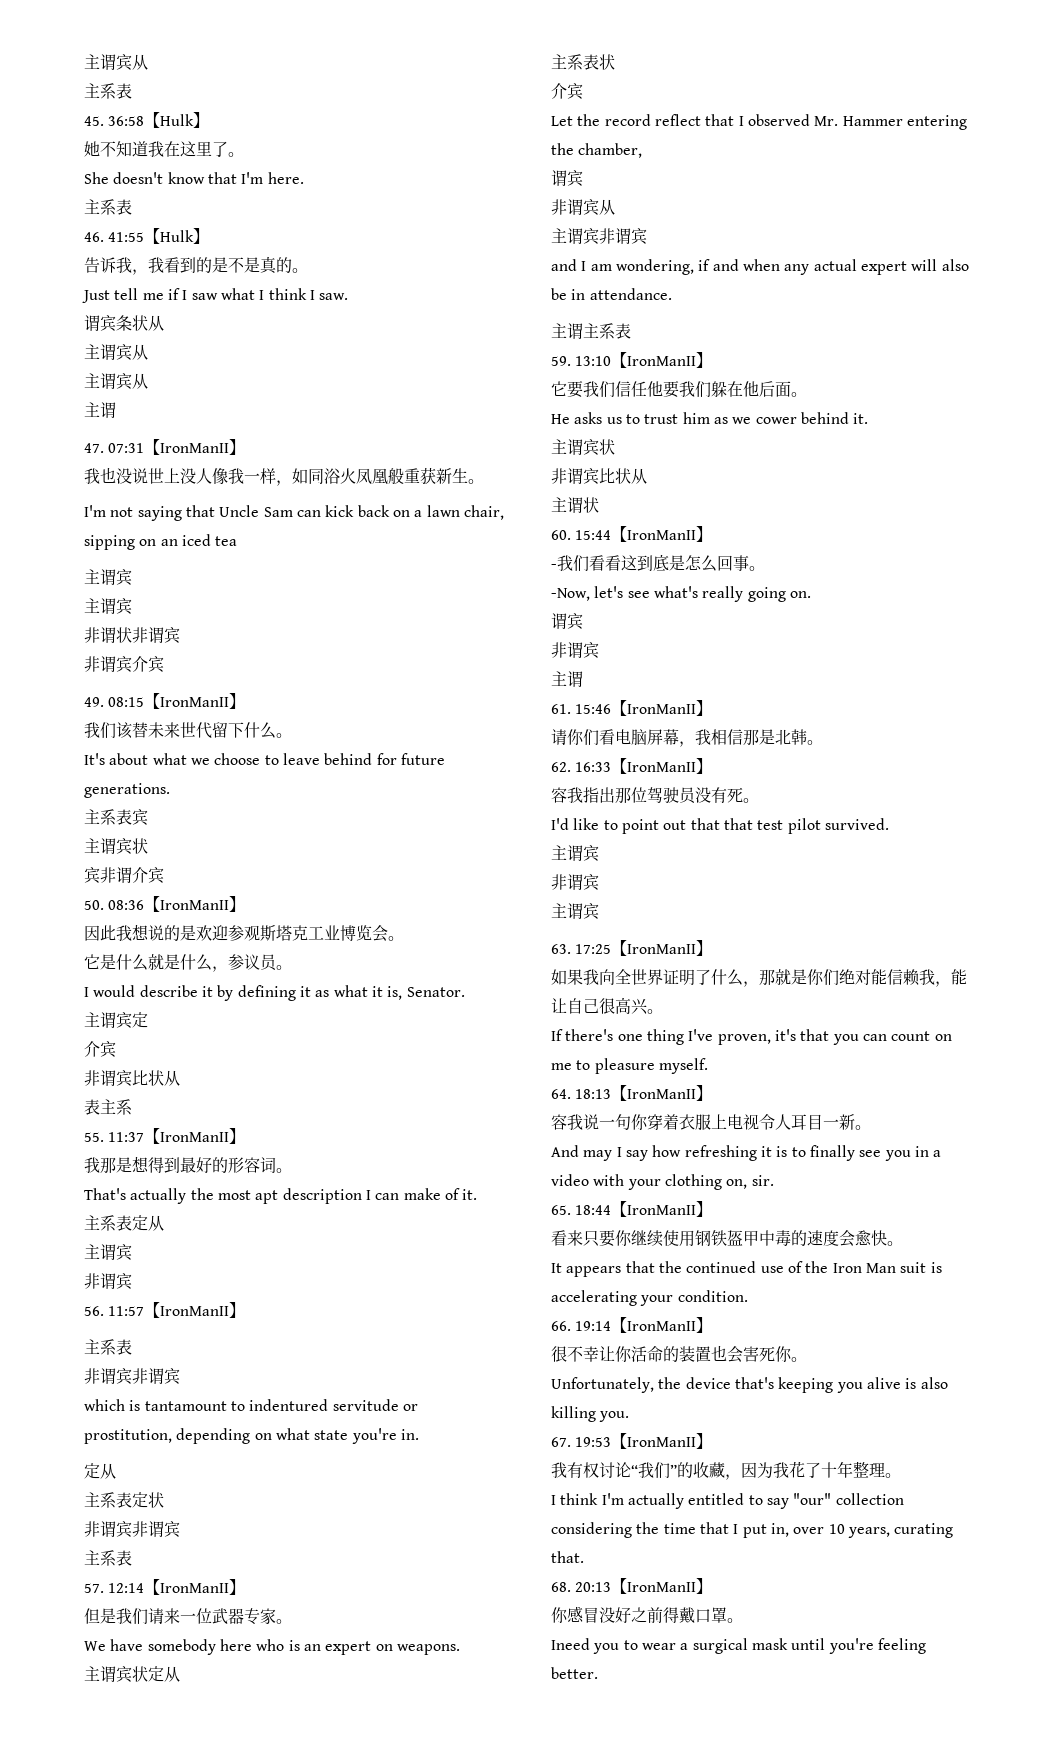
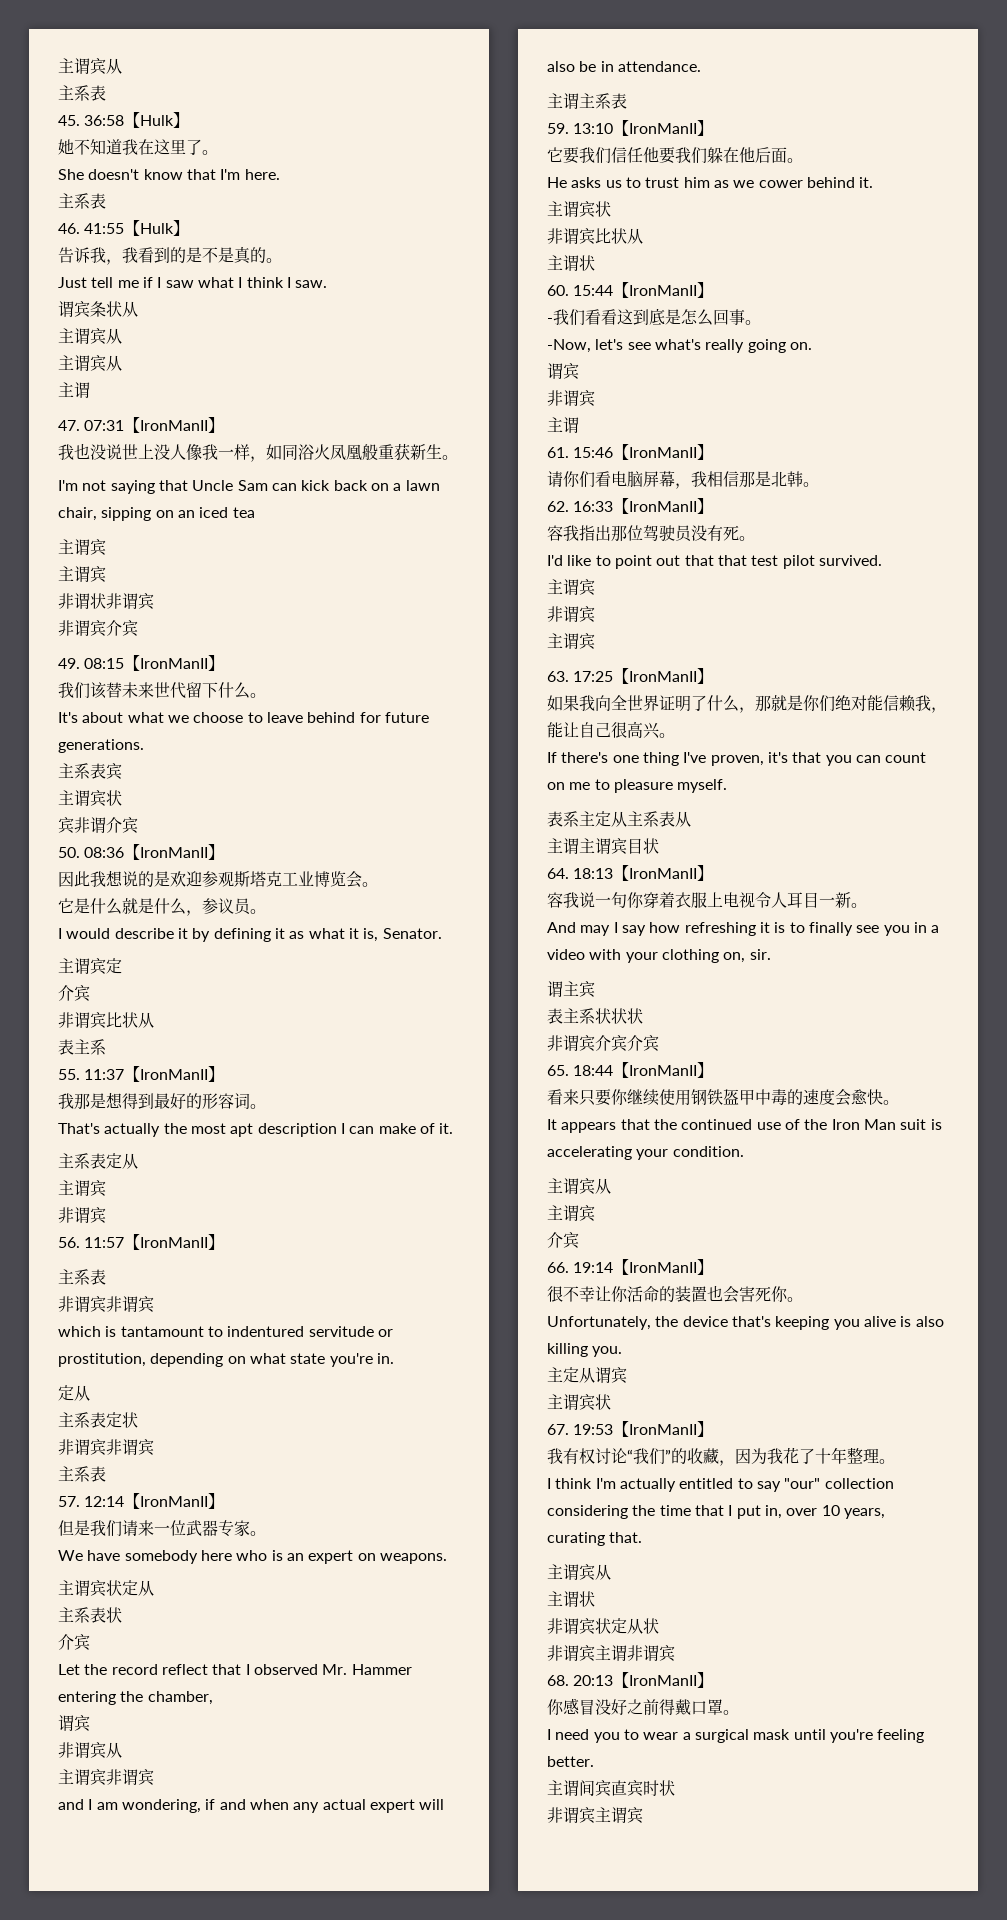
(708, 1066) none -> [547,811,691,827] [547,838,659,855] // 表系主定从主系表从 // 主谓主谓宾目状
(774, 1180) none -> [547,981,595,998] [547,1008,643,1024] [547,1035,659,1052] // 谓主宾 // 表主系状状状 // 非谓宾介宾介宾
(748, 1296) none -> [547,1178,611,1195] [547,1205,595,1222] [547,1232,579,1249] // 主谓宾从 // 主谓宾 // 介宾
(630, 1416) none -> [547,1367,627,1384] [547,1394,611,1411] // 主定从谓宾 // 主谓宾状
(584, 1557) none -> [547,1564,611,1581] [547,1591,595,1607] [547,1618,659,1635] [547,1645,675,1662] // 主谓宾从 // 主谓状 // 非谓宾状定从状 // 非谓宾主谓非谓宾
[551,1638,590,1650] Ineed -> [547,1729,590,1740] I need
(598, 1673) none -> [547,1780,675,1797] [547,1807,643,1824] // 主谓间宾直宾时状 // 非谓宾主谓宾

